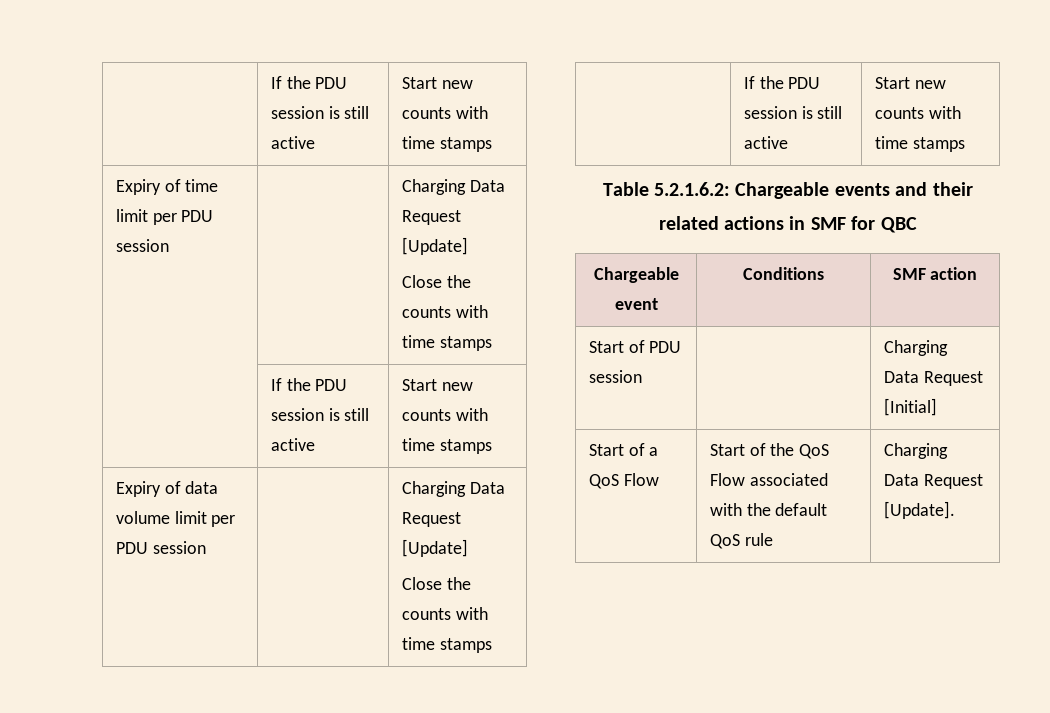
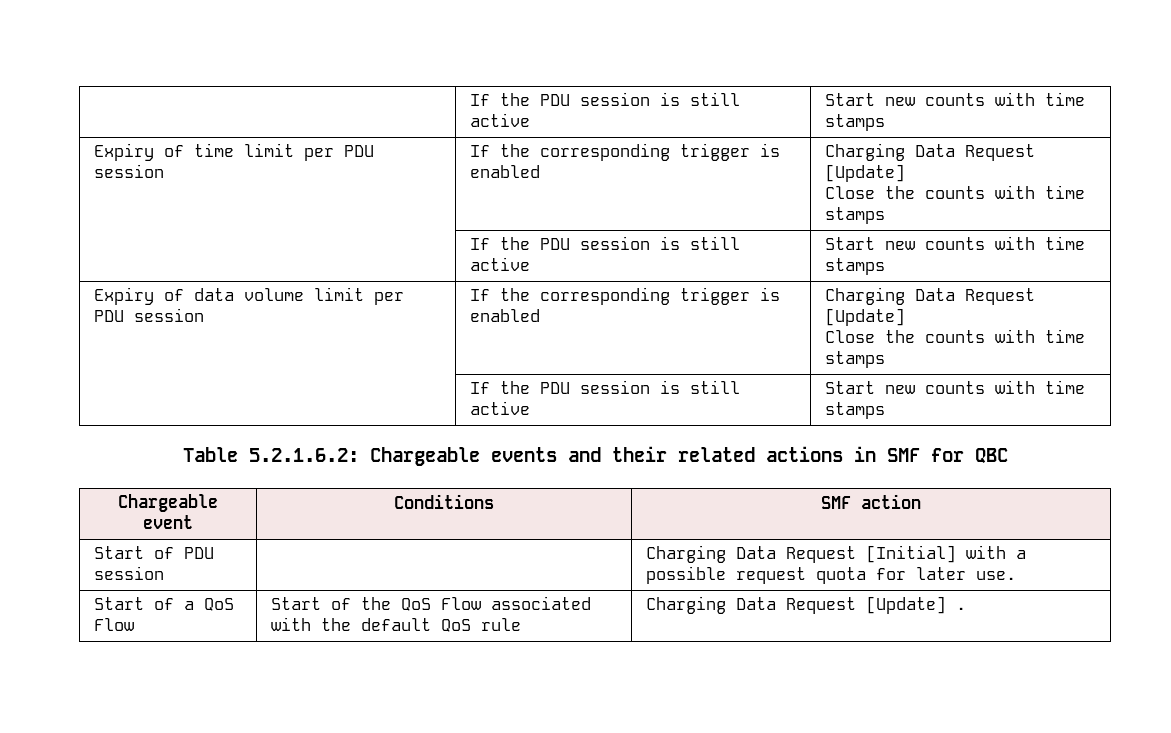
(169, 245) none -> [469,143,780,161] [469,165,540,178] If the corresponding trigger is enabled
(206, 547) none -> [469,287,780,305] [469,309,540,322] If the corresponding trigger is enabled
(937, 407) none -> [965,545,1026,559] [645,566,1016,584] with a possible request quota for later use.
[883,501,955,519] [Update]. -> [865,596,966,614] [Update] .

